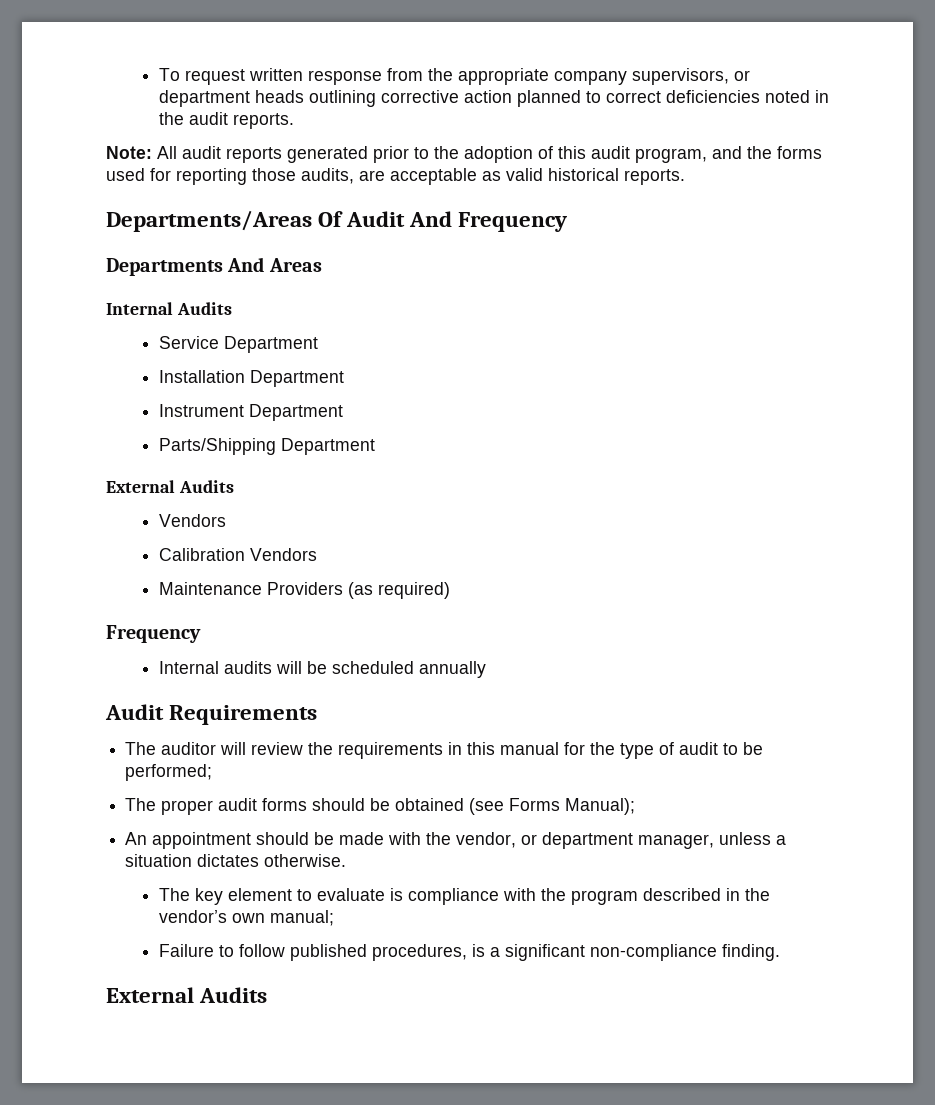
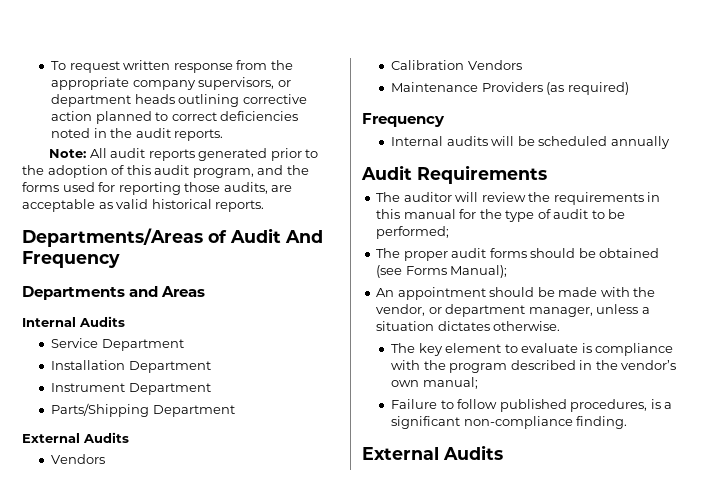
[318,211,344,227] Of -> [208,230,227,243] of
[227,257,265,272] And -> [129,286,159,297] and

